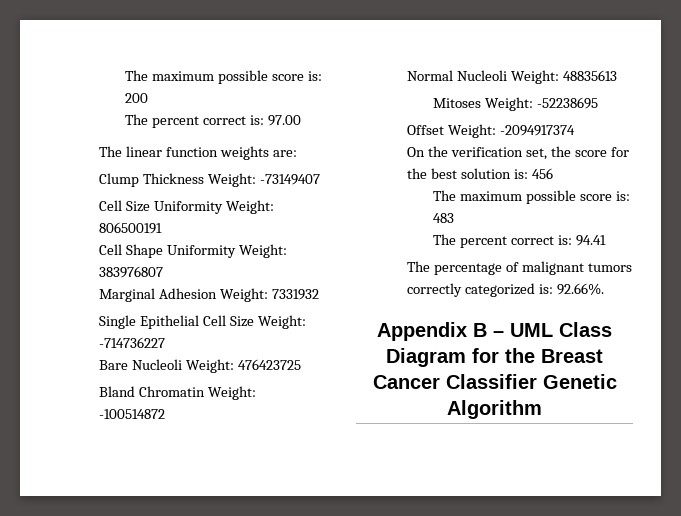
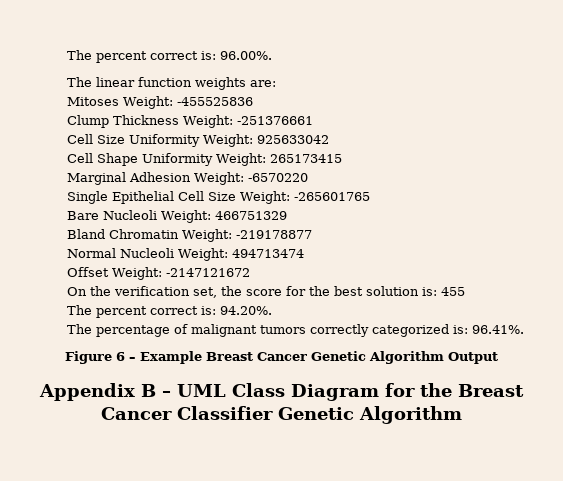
[125,70,322,84] [125,93,149,103] [125,114,301,128] The maximum possible score is: 200 // The percent correct is: 97.00 -> [67,50,273,63] The percent correct is: 96.00%.
(298, 153) none -> [67,96,254,109] // Mitoses Weight: -455525836
[260,174,321,185] -73149407 -> [237,116,314,125] -251376661
[99,222,163,234] 806500191 -> [257,135,330,144] 925633042
[99,266,164,278] 383976807 -> [270,154,343,163] 265173415
[272,289,320,300] 7331932 -> [248,173,309,182] -6570220
[99,337,166,348] -714736227 -> [294,192,371,201] -265601765
[238,359,302,370] 476423725 -> [215,211,288,220] 466751329
[99,409,166,419] -100514872 -> [236,230,313,239] -219178877
[563,70,618,81] [433,97,599,111] 48835613 // Mitoses Weight: -52238695 -> [232,249,305,258] 494713474
[500,125,576,136] -2094917374 -> [166,268,251,277] -2147121672
[532,168,554,179] [433,190,630,204] [433,213,455,223] [433,234,606,248] 456 // The maximum possible score is: 483 // The percent correct is: 94.41 -> [441,287,466,296] [67,305,273,318] 455 // The percent correct is: 94.20%.
[557,283,605,295] 92.66%. -> [472,325,525,334] [65,351,498,364] 96.41%. // Figure 6 – Example Breast Cancer Genetic Algorithm Output

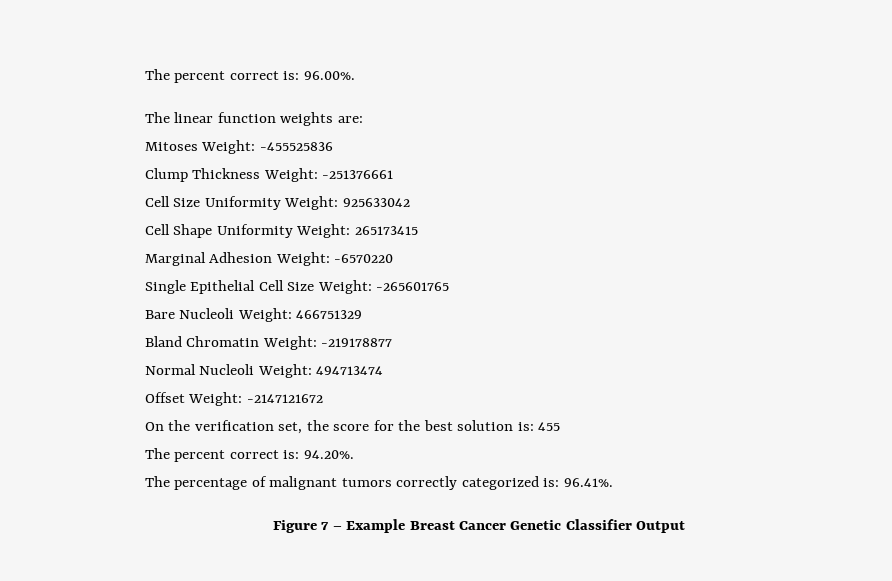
[116,352,125,361] 6 -> [321,522,330,530] 7
[369,351,444,364] Algorithm -> [565,519,632,530] Classifier
[39,383,524,401] [101,406,462,424] // Appendix B – UML Class Diagram for the Breast Cancer Classifier Genetic Algorithm -> (686, 527) none

